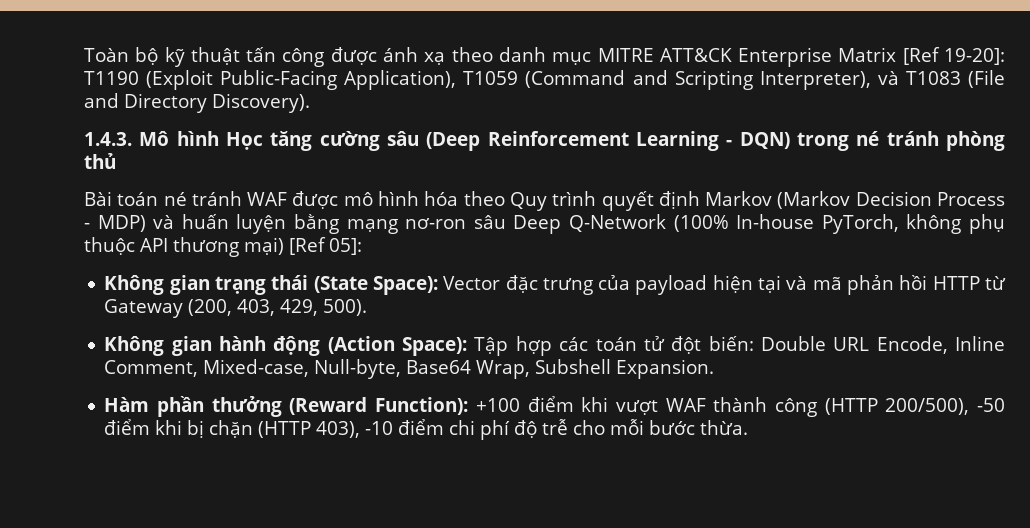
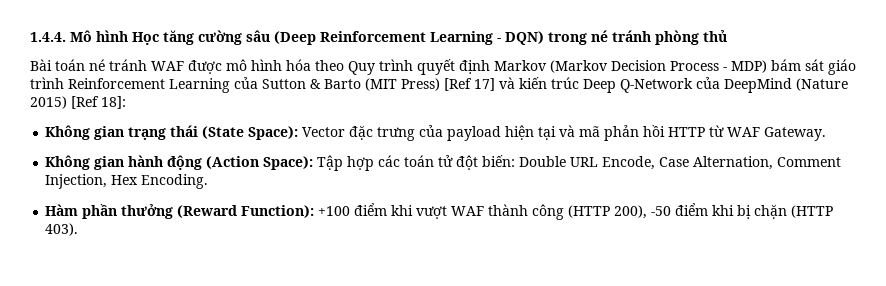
[84,47,1005,67] [84,70,1006,90] [84,93,310,113] [84,132,132,146] Toàn bộ kỹ thuật tấn công được ánh xạ theo danh mục MITRE ATT&CK Enterprise Matrix [Ref 19-20]: T1190 (Exploit Public-Facing Application), T1059 (Command and Scripting Interpreter), và T1083 (File and Directory Discovery). // 1.4.3. -> [30,32,66,42] 1.4.4.
[153,214,1006,234] [84,237,362,257] và huấn luyện bằng mạng nơ-ron sâu Deep Q-Network (100% In-house PyTorch, không phụ thuộc API thương mại) [Ref 05]: -> [771,59,856,75] [30,77,848,93] [30,96,126,109] bám sát giáo trình Reinforcement Learning của Sutton & Barto (MIT Press) [Ref 17] và kiến trúc Deep Q-Network của DeepMind (Nature 2015) [Ref 18]:
[104,299,368,318] Gateway (200, 403, 429, 500). -> [727,127,827,141] WAF Gateway.
[954,336,1005,351] [104,359,715,379] Inline Comment, Mixed-case, Null-byte, Base64 Wrap, Subshell Expansion. -> [659,156,842,170] [45,174,209,189] Case Alternation, Comment Injection, Hex Encoding.
[885,398,970,415] 200/500), -> [614,205,648,219] 200),
[316,419,749,440] 403), -10 điểm chi phí độ trễ cho mỗi bước thừa. -> [45,223,79,236] 403).

